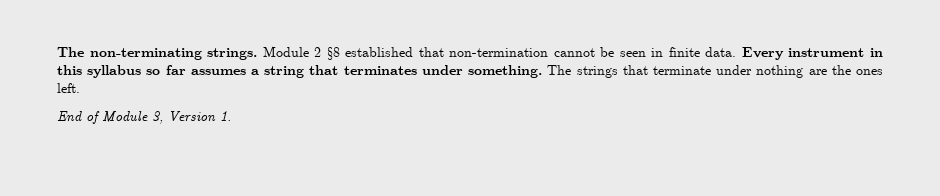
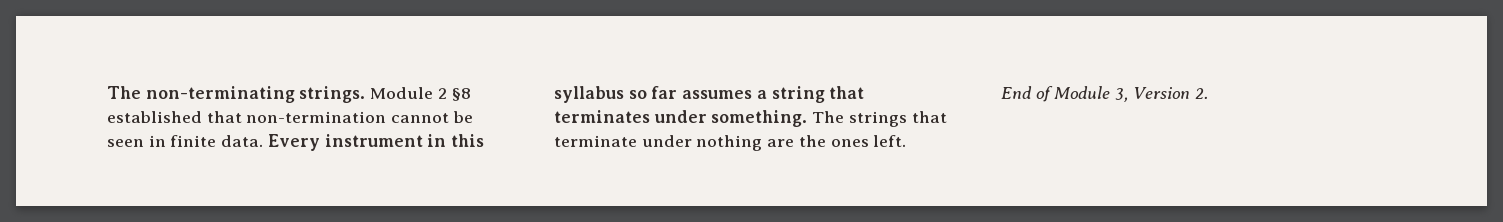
[220,111,231,121] 1. -> [1194,88,1208,99] 2.

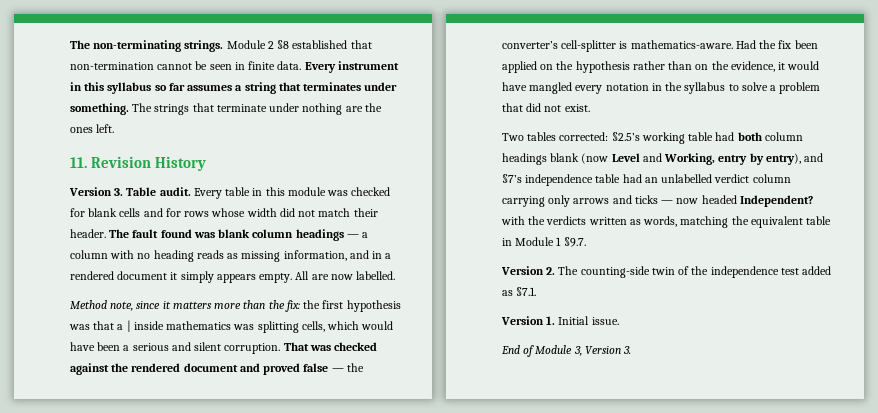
(907, 141) none -> [70,156,207,171] [69,187,391,199] [70,208,378,217] [70,229,369,241] [70,250,392,262] [70,271,396,283] [70,300,401,312] [69,320,394,333] [70,342,378,354] [70,363,364,375] [502,40,818,52] [502,61,820,73] [502,82,821,94] [502,103,590,112] [502,132,803,144] [502,153,824,165] [502,174,791,186] [502,195,813,207] [501,216,832,228] [502,237,586,247] [501,266,832,278] [502,287,537,296] [501,316,619,325] // 11. Revision History // Version 3. Table audit. Every table in this module was checked for blank cells and for rows whose width did not match their header. The fault found was blank column headings — a column with no heading reads as missing information, and in a rendered document it simply appears empty. All are now labelled. // Method note, since it matters more than the fix: the first hypothesis was that a | inside mathematics was splitting cells, which would have been a serious and silent corruption. That was checked against the rendered document and proved false — the converter’s cell-splitter is mathematics-aware. Had the fix been applied on the hypothesis rather than on the evidence, it would have mangled every notation in the syllabus to solve a problem that did not exist. // Two tables corrected: §2.5’s working table had both column headings blank (now Level and Working, entry by entry), and §7’s independence table had an unlabelled verdict column carrying only arrows and ticks — now headed Independent? with the verdicts written as words, matching the equivalent table in Module 1 §9.7. // Version 2. The counting-side twin of the independence test added as §7.1. // Version 1. Initial issue.
[1194,88,1208,99] 2. -> [623,346,632,354] 3.

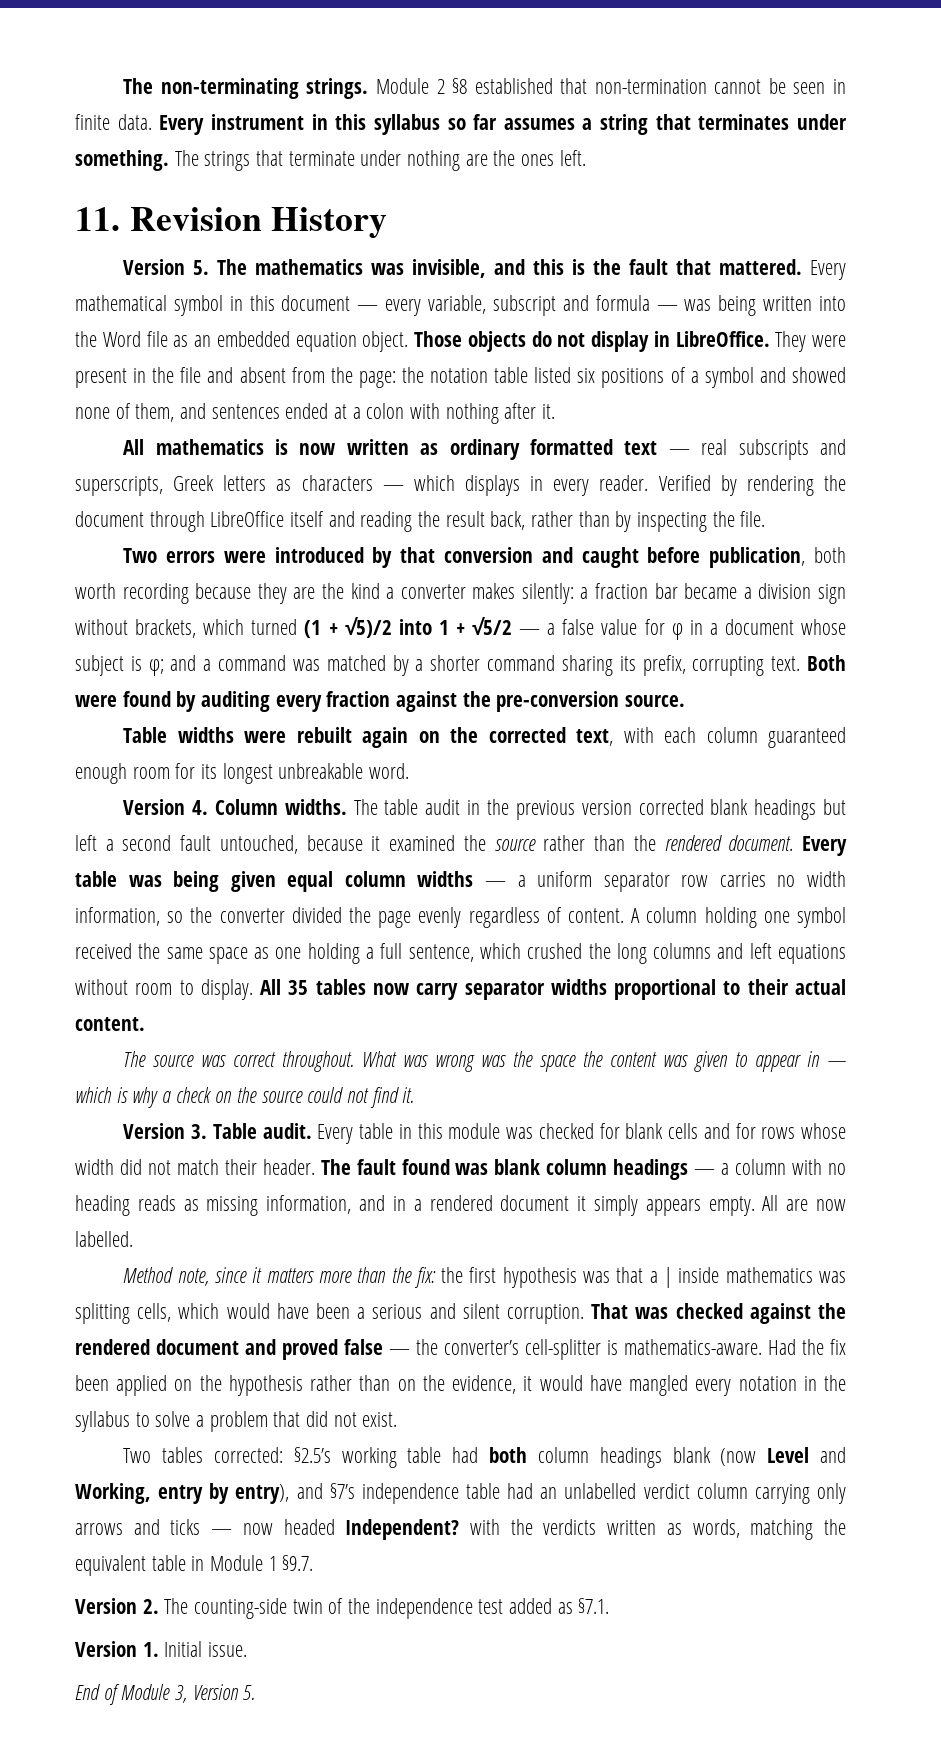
(207, 163) none -> [123,259,847,280] [75,295,847,316] [75,331,846,352] [75,367,846,388] [75,403,556,424] [123,439,846,460] [75,475,846,496] [75,511,766,532] [123,547,846,568] [75,583,847,604] [75,617,847,640] [75,655,847,676] [75,691,686,712] [123,727,847,748] [75,763,410,784] [123,799,846,820] [75,835,848,856] [75,871,846,892] [75,907,847,928] [75,943,846,964] [75,979,846,1000] [75,1017,145,1031] [123,1051,846,1072] [75,1087,415,1108] // Version 5. The mathematics was invisible, and this is the fault that mattered. Every mathematical symbol in this document — every variable, subscript and formula — was being written into the Word file as an embedded equation object. Those objects do not display in LibreOffice. They were present in the file and absent from the page: the notation table listed six positions of a symbol and showed none of them, and sentences ended at a colon with nothing after it. // All mathematics is now written as ordinary formatted text — real subscripts and superscripts, Greek letters as characters — which displays in every reader. Verified by rendering the document through LibreOffice itself and reading the result back, rather than by inspecting the file. // Two errors were introduced by that conversion and caught before publication, both worth recording because they are the kind a converter makes silently: a fraction bar became a division sign without brackets, which turned (1 + √5)/2 into 1 + √5/2 — a false value for φ in a document whose subject is φ; and a command was matched by a shorter command sharing its prefix, corrupting text. Both were found by auditing every fraction against the pre-conversion source. // Table widths were rebuilt again on the corrected text, with each column guaranteed enough room for its longest unbreakable word. // Version 4. Column widths. The table audit in the previous version corrected blank headings but left a second fault untouched, because it examined the source rather than the rendered document. Every table was being given equal column widths — a uniform separator row carries no width information, so the converter divided the page evenly regardless of content. A column holding one symbol received the same space as one holding a full sentence, which crushed the long columns and left equations without room to display. All 35 tables now carry separator widths proportional to their actual content. // The source was correct throughout. What was wrong was the space the content was given to appear in — which is why a check on the source could not find it.
[623,346,632,354] 3. -> [243,1685,256,1700] 5.

